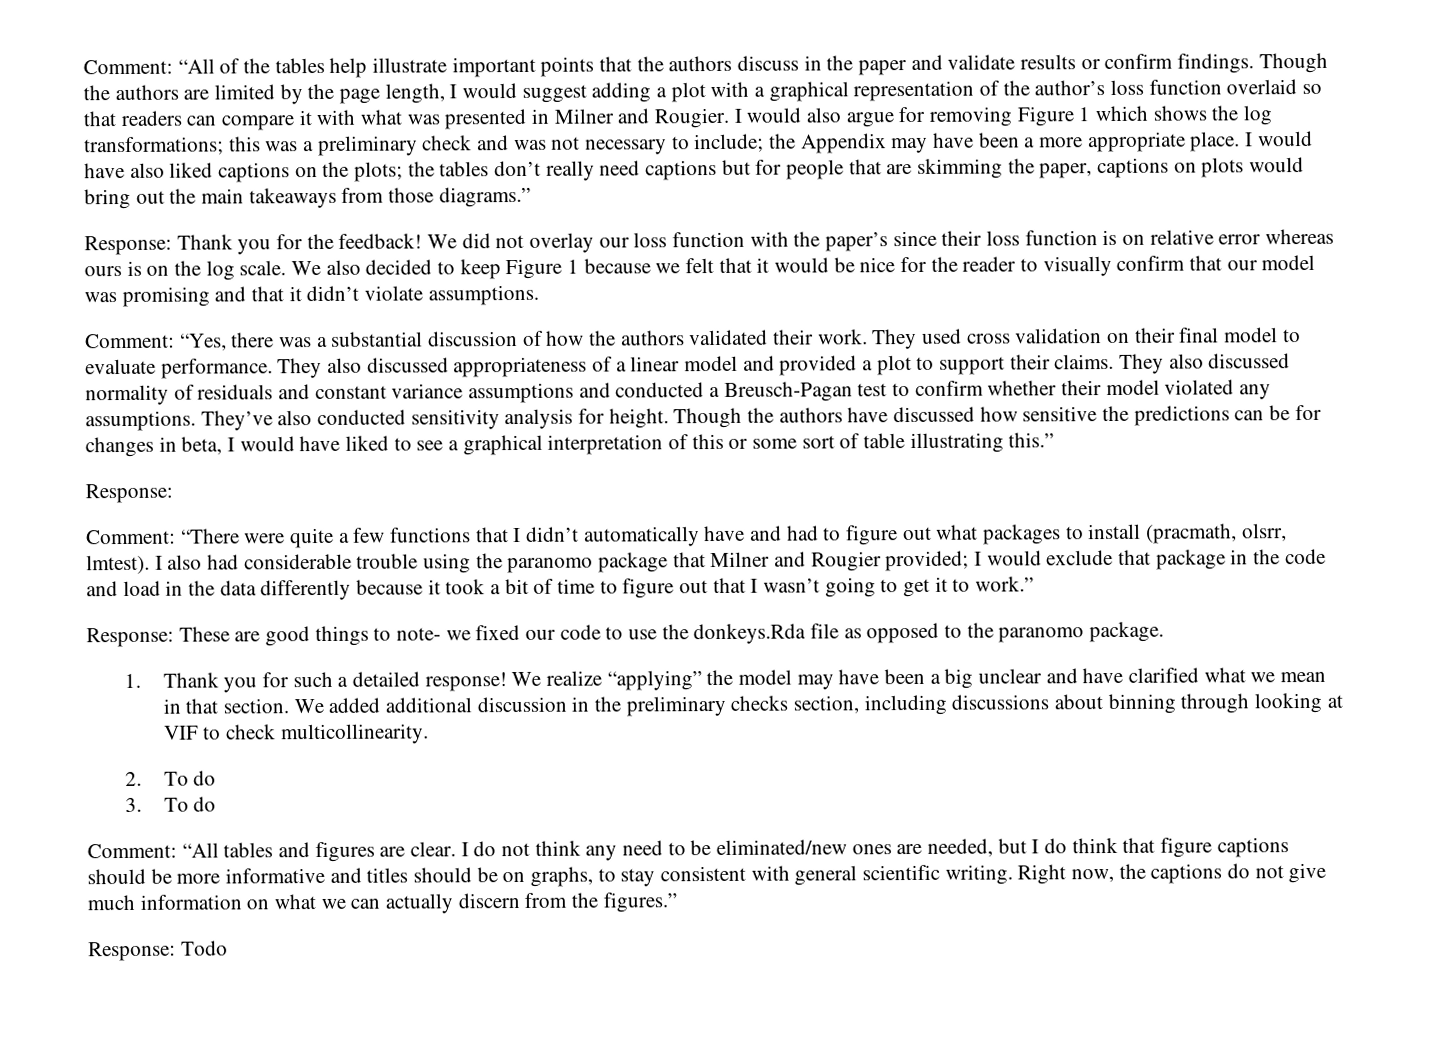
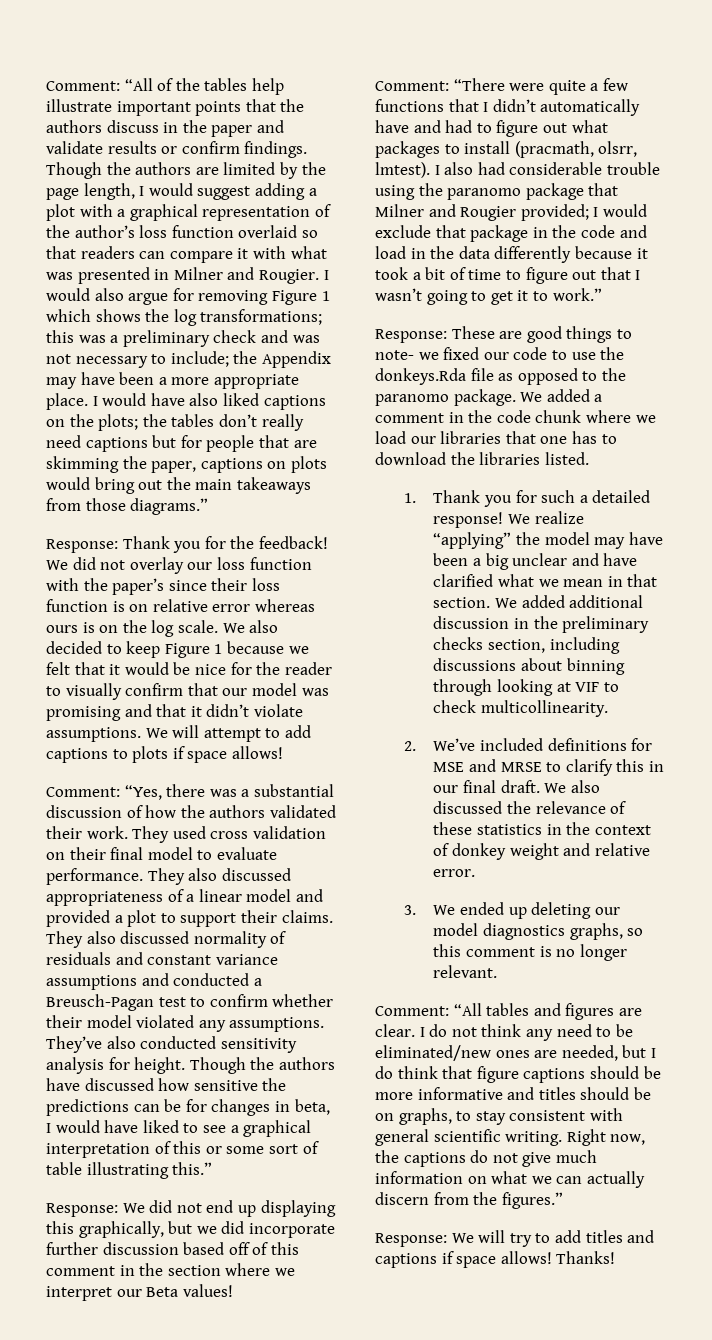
(539, 295) none -> [145,725,311,742] [46,746,283,763] We will attempt to add captions to plots if space allows!
(173, 493) none -> [122,1200,336,1217] [46,1221,335,1238] [46,1242,299,1255] [46,1263,295,1276] [46,1284,233,1301] We did not end up displaying this graphically, but we did incorporate further discussion based off of this comment in the section where we interpret our Beta values!
(1165, 632) none -> [520,389,603,402] [375,410,656,423] [375,431,617,444] [375,452,589,465] We added a comment in the code chunk where we load our libraries that one has to download the libraries listed.
[163,770,217,786] [125,796,217,812] To do // 3. To do -> [433,738,653,751] [433,759,664,776] [433,780,600,793] [433,801,627,814] [433,822,651,835] [433,843,650,860] [433,869,476,877] [404,902,620,919] [433,923,644,940] [433,944,627,961] [433,965,498,978] We’ve included definitions for MSE and MRSE to clarify this in our final draft. We also discussed the relevance of these statistics in the context of donkey weight and relative error. // 3. We ended up deleting our model diagnostics graphs, so this comment is no longer relevant.
[180,940,228,956] Todo -> [451,1230,655,1247] [375,1251,616,1268] We will try to add titles and captions if space allows! Thanks!

